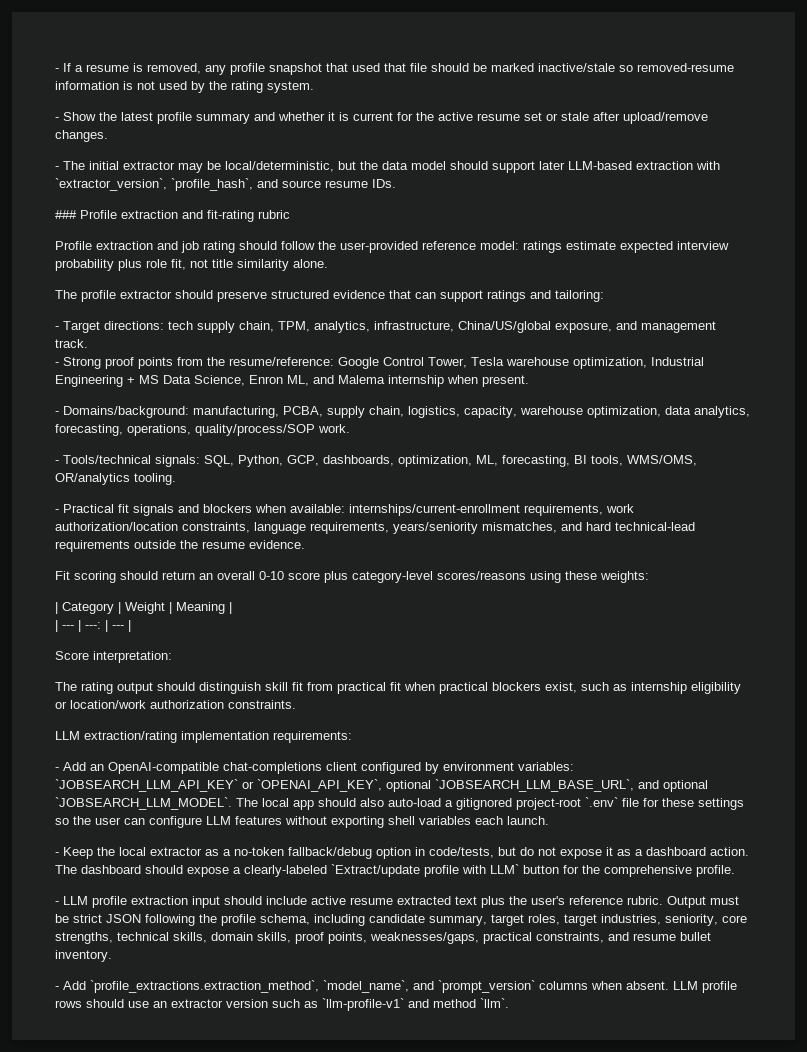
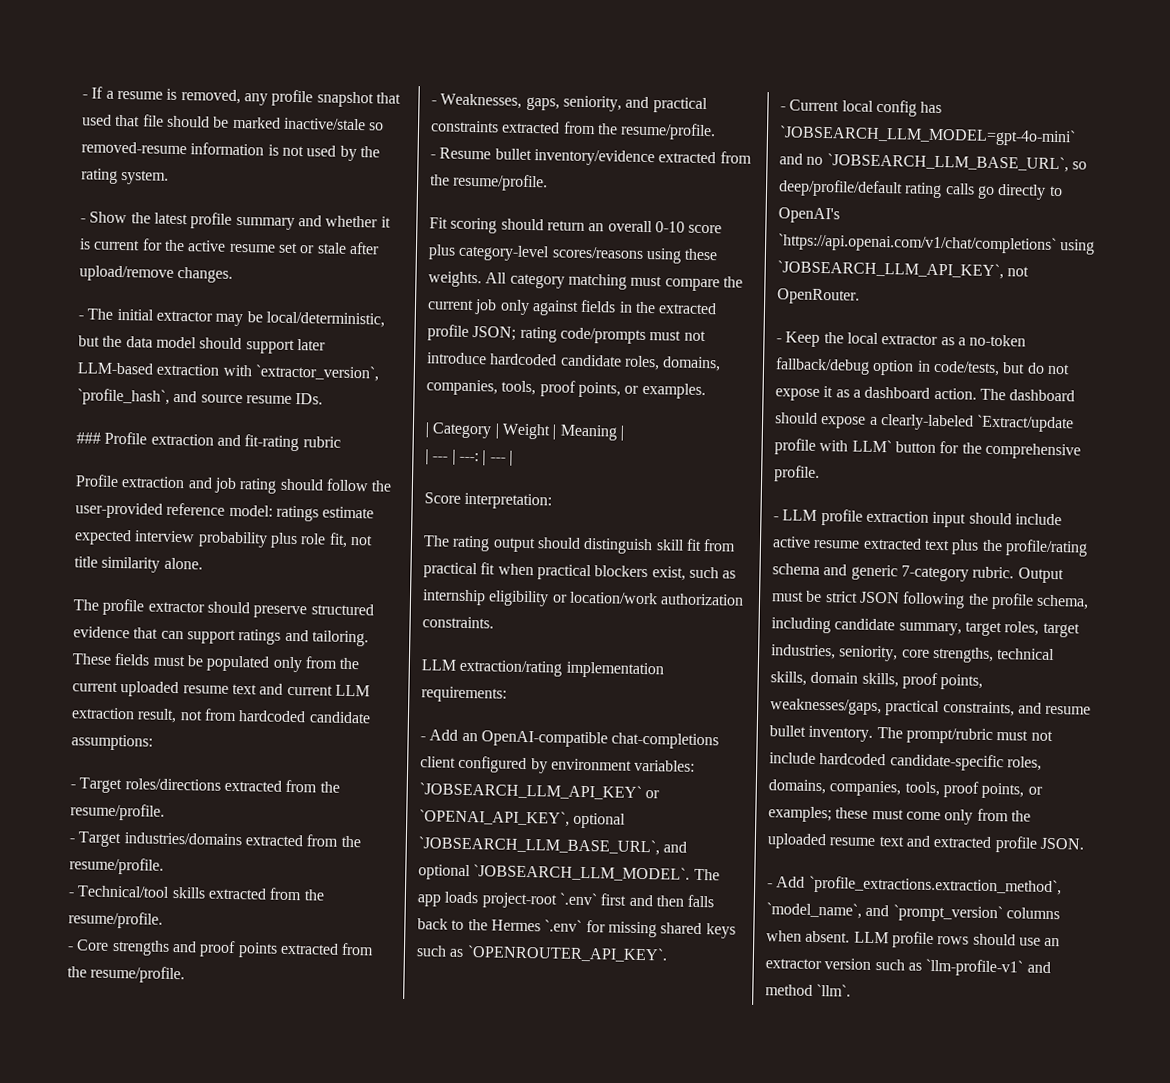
[555,290,604,302] [55,321,716,333] [55,339,88,348] [55,357,101,369] tailoring: // - Target directions: tech supply chain, TPM, analytics, infrastructure, China/US/global exposure, and management track. // - Strong -> [311,630,369,647] [72,652,360,673] [72,681,370,698] [71,707,371,724] [71,734,153,751] [70,777,340,794] [70,803,165,821] [69,831,361,848] [69,857,164,875] [68,885,325,901] [68,911,163,929] [67,939,197,956] tailoring. These fields must be populated only from the current uploaded resume text and current LLM extraction result, not from hardcoded candidate assumptions: // - Target roles/directions extracted from the resume/profile. // - Target industries/domains extracted from the resume/profile. // - Technical/tool skills extracted from the resume/profile. // - Core strengths and
[177,357,704,369] [55,375,529,387] [55,406,750,418] [55,424,350,436] [55,455,697,467] [55,473,176,485] [55,504,634,516] [55,522,695,534] [55,540,305,552] from the resume/reference: Google Control Tower, Tesla warehouse optimization, Industrial Engineering + MS Data Science, Enron ML, and Malema internship when present. // - Domains/background: manufacturing, PCBA, supply chain, logistics, capacity, warehouse optimization, data analytics, forecasting, operations, quality/process/SOP work. // - Tools/technical signals: SQL, Python, GCP, dashboards, optimization, ML, forecasting, BI tools, WMS/OMS, OR/analytics tooling. // - Practical fit signals and blockers when available: internships/current-enrollment requirements, work authorization/location constraints, language requirements, years/seniority mismatches, and hard technical-lead requirements outside the resume evidence. -> [279,942,375,956] [67,965,186,984] [431,93,708,114] [430,120,717,141] [430,147,752,167] [430,173,549,192] extracted from the resume/profile. // - Weaknesses, gaps, seniority, and practical constraints extracted from the resume/profile. // - Resume bullet inventory/evidence extracted from the resume/profile.
[600,571,649,583] weights: -> [428,271,743,292] [427,299,718,316] [427,324,706,345] [427,352,722,372] [426,379,706,400] weights. All category matching must compare the current job only against fields in the extracted profile JSON; rating code/prompts must not introduce hardcoded candidate roles, domains, companies, tools, proof points, or examples.
[262,797,744,810] [55,816,549,828] local app should also auto-load a gitignored project-root `.env` file for these settings so the user can configure LLM features without exporting shell variables each launch. -> [417,891,715,909] [417,918,736,939] [416,945,668,963] [780,99,943,117] [779,125,1076,147] [779,153,1087,173] [778,179,1063,200] [778,207,840,224] [778,233,1096,255] [777,260,1030,280] [777,288,860,305] app loads project-root `.env` first and then falls back to the Hermes `.env` for missing shared keys such as `OPENROUTER_API_KEY`. // - Current local config has `JOBSEARCH_LLM_MODEL=gpt-4o-mini` and no `JOBSEARCH_LLM_BASE_URL`, so deep/profile/default rating calls go directly to OpenAI's `https://api.openai.com/v1/chat/completions` using `JOBSEARCH_LLM_API_KEY`, not OpenRouter.
[531,896,623,905] user's reference -> [1004,539,1088,557] [772,563,969,582] profile/rating schema and generic 7-category
(112, 956) none -> [876,727,1053,745] [769,752,1042,772] [768,779,1043,799] [768,806,1031,825] [767,833,1084,853] The prompt/rubric must not include hardcoded candidate-specific roles, domains, companies, tools, proof points, or examples; these must come only from the uploaded resume text and extracted profile JSON.

